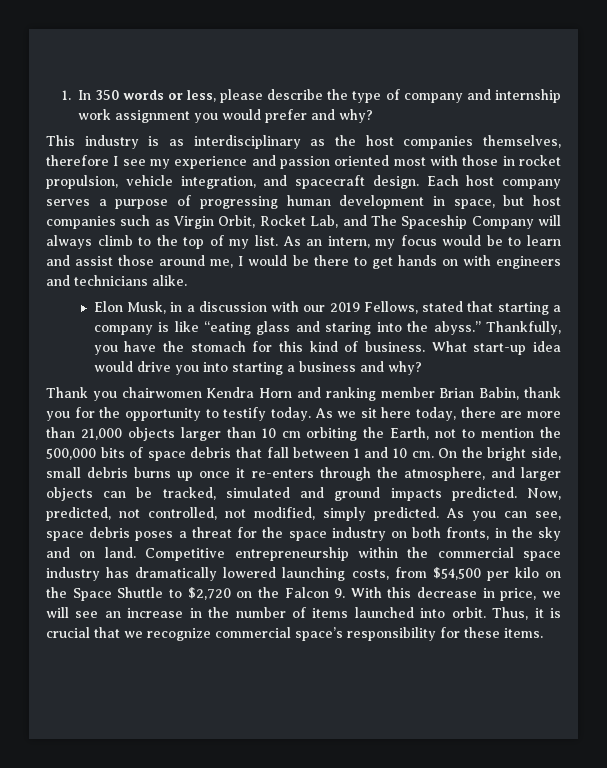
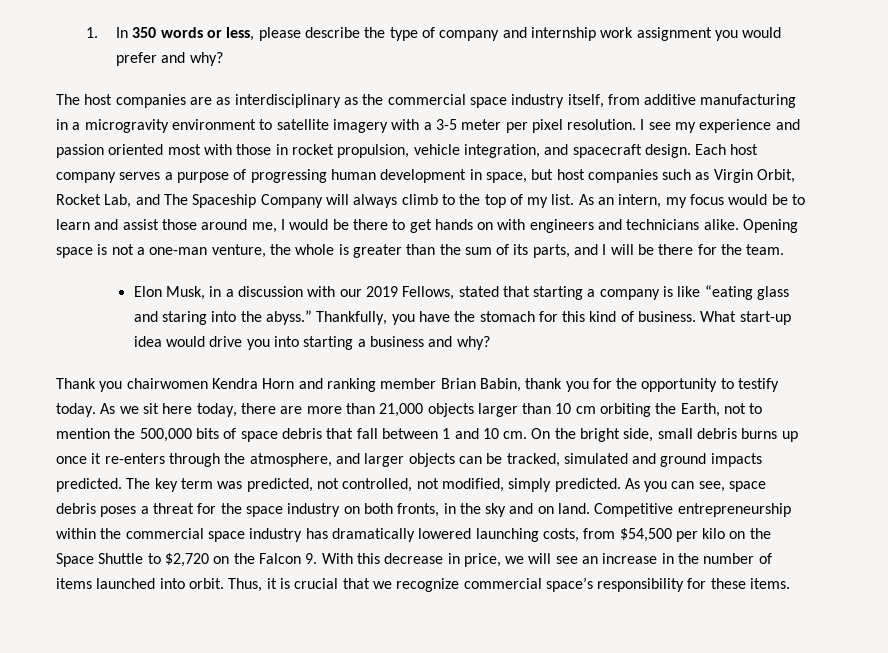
[46,135,561,149] [46,155,109,166] This industry is as interdisciplinary as the host companies themselves, therefore -> [56,94,797,108] [56,119,637,133] The host companies are as interdisciplinary as the commercial space industry itself, from additive manufacturing in a microgravity environment to satellite imagery with a 3-5 meter per pixel resolution.
(187, 280) none -> [743,219,799,233] [56,244,785,258] Opening space is not a one-man venture, the whole is greater than the sum of its parts, and I will be there for the team.
[527,488,561,500] Now, -> [126,478,243,492] The key term was

